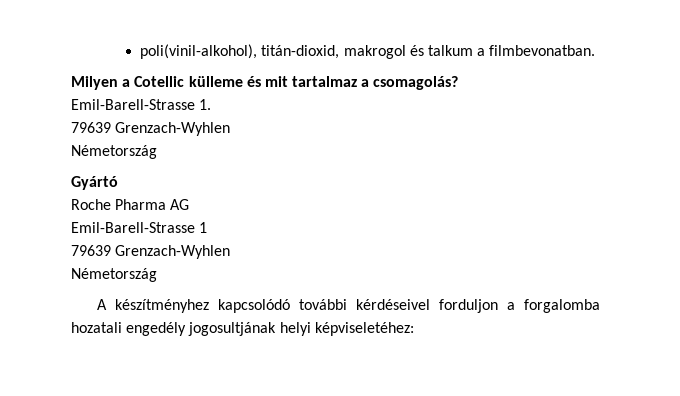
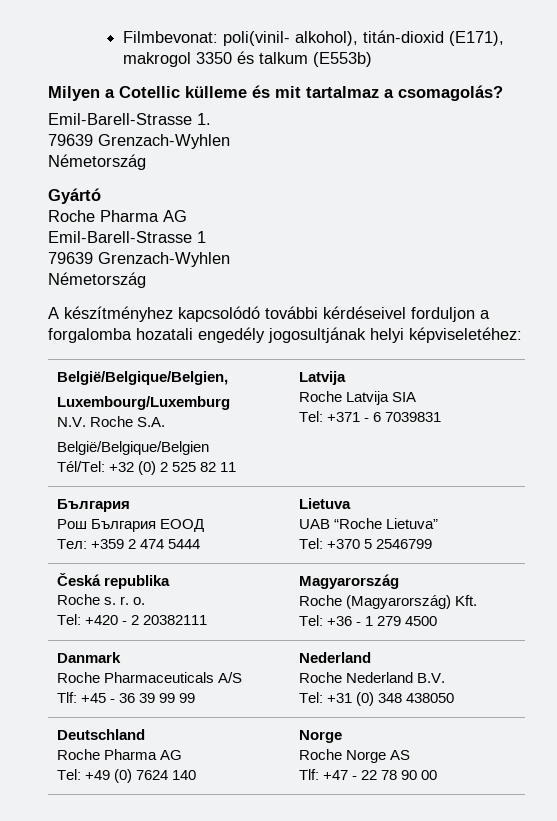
[140,44,596,59] poli(vinil-alkohol), titán-dioxid, makrogol és talkum a filmbevonatban. -> [123,30,505,46] [123,51,373,67] Filmbevonat: poli(vinil- alkohol), titán-dioxid (E171), makrogol 3350 és talkum (E553b)
(414, 329) none -> [56,371,228,385] [56,396,230,410] [56,416,166,427] [56,441,209,455] [56,461,237,475] [298,371,346,385] [298,391,417,405] [298,411,442,422] [56,499,130,512] [56,519,205,532] [56,539,201,549] [298,498,351,509] [298,518,439,529] [298,538,433,549] [56,573,171,589] [56,594,146,605] [56,614,208,625] [298,574,399,589] [298,595,478,609] [298,615,438,626] [56,652,121,663] [56,672,243,683] [56,692,196,703] [298,652,371,663] [298,672,446,683] [298,692,455,706] [56,729,145,740] [56,749,183,760] [56,769,197,783] [298,730,342,743] [298,749,411,763] [298,769,438,780] // België/Belgique/Belgien, // Luxembourg/Luxemburg // N.V. Roche S.A. // België/Belgique/Belgien // Tél/Tel: +32 (0) 2 525 82 11 | Latvija // Roche Latvija SIA // Tel: +371 - 6 7039831 // България // Рош България ЕООД // Тел: +359 2 474 5444 | Lietuva // UAB “Roche Lietuva” // Tel: +370 5 2546799 // Česká republika // Roche s. r. o. // Tel: +420 - 2 20382111 | Magyarország // Roche (Magyarország) Kft. // Tel: +36 - 1 279 4500 // Danmark // Roche Pharmaceuticals A/S // Tlf: +45 - 36 39 99 99 | Nederland // Roche Nederland B.V. // Tel: +31 (0) 348 438050 // Deutschland // Roche Pharma AG // Tel: +49 (0) 7624 140 | Norge // Roche Norge AS // Tlf: +47 - 22 78 90 00

